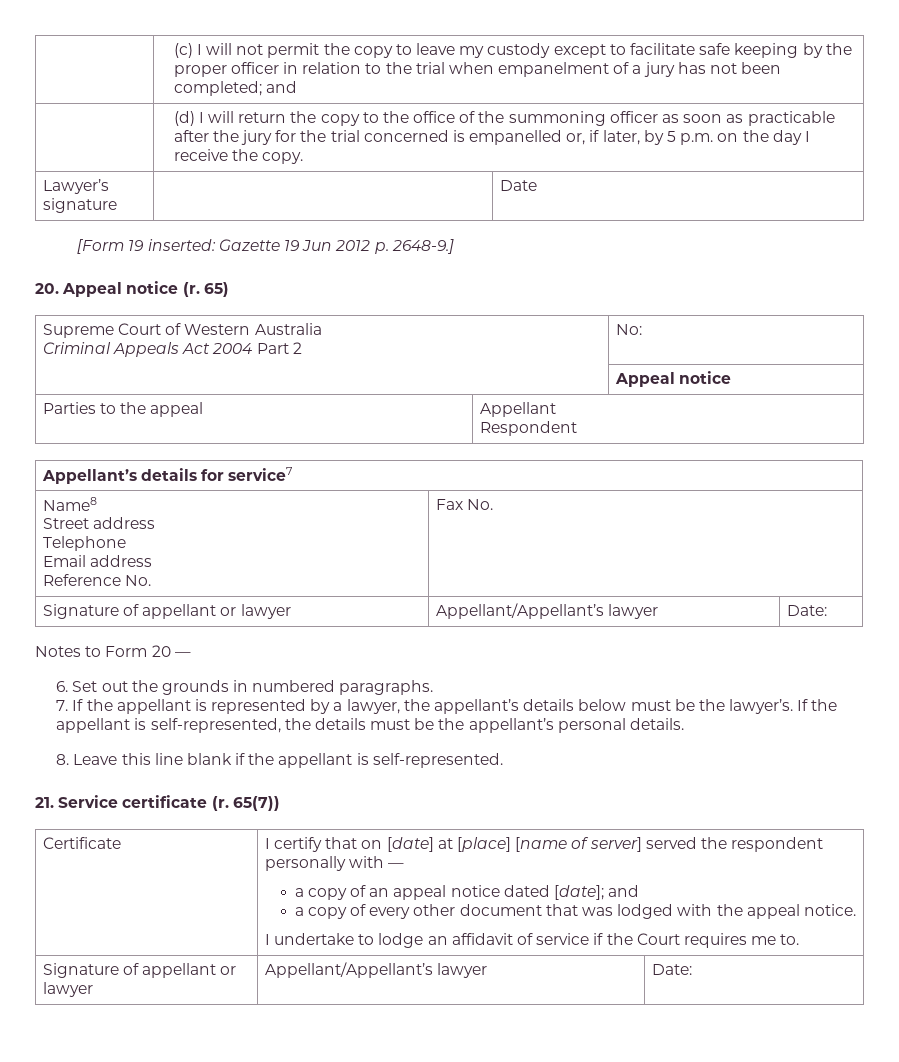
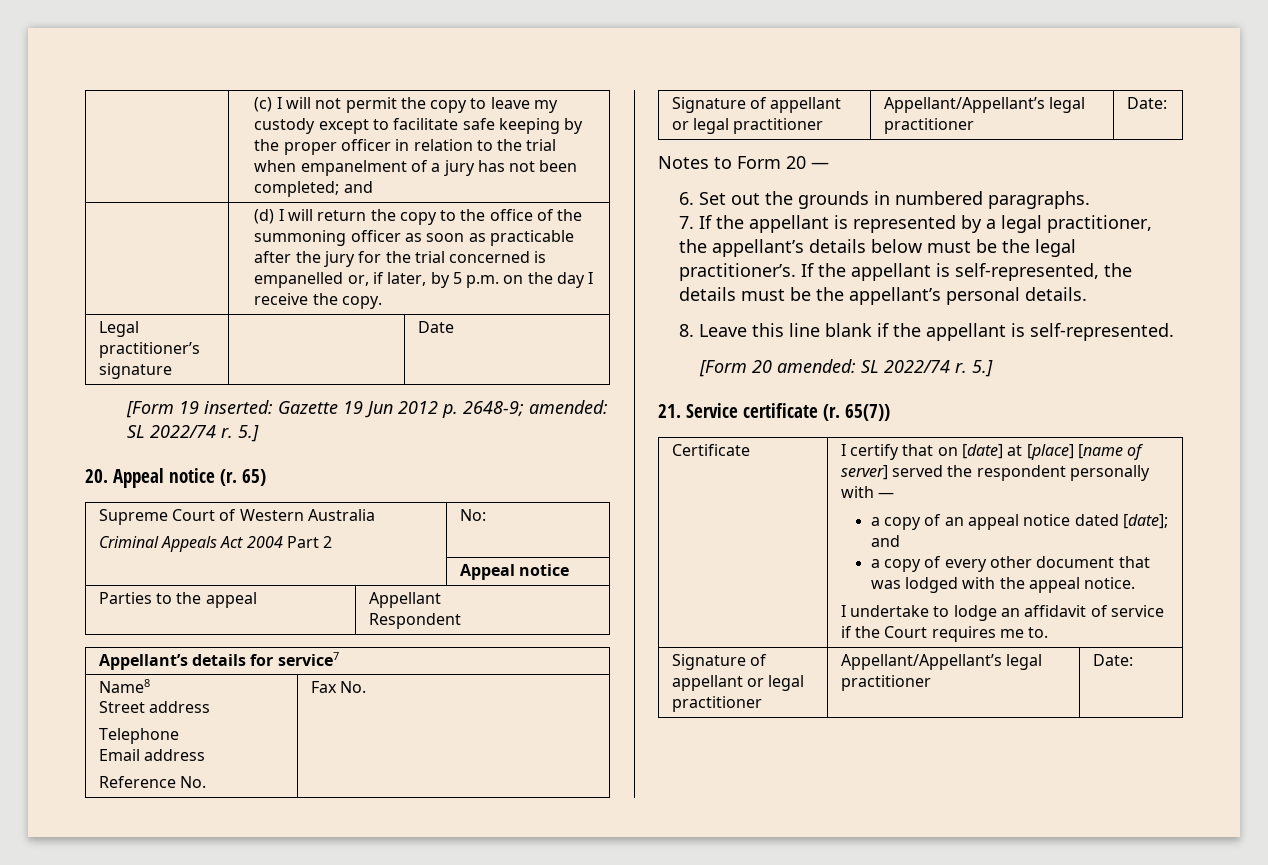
[42,179,109,194] Lawyer’s -> [98,321,139,337] [98,342,200,358] Legal practitioner’s
[391,239,454,254] 2648-9.] -> [463,400,609,417] [127,425,260,442] 2648-9; amended: SL 2022/74 r. 5.]
[240,604,291,619] [435,603,659,619] lawyer | Appellant/Appellant’s lawyer -> [692,118,824,134] [883,97,1085,113] [883,118,974,134] legal practitioner | Appellant/Appellant’s legal practitioner
[346,699,400,714] lawyer, -> [1001,215,1153,233] legal practitioner,
[729,699,794,714] lawyer’s. -> [1035,239,1077,257] [679,263,797,281] legal practitioner’s.
(503, 760) none -> [699,359,994,377] // [Form 20 amended: SL 2022/74 r. 5.]
[42,982,93,997] [264,962,488,978] lawyer | Appellant/Appellant’s lawyer -> [768,675,805,691] [671,696,762,712] [840,654,1042,670] [840,675,931,691] legal practitioner | Appellant/Appellant’s legal practitioner

